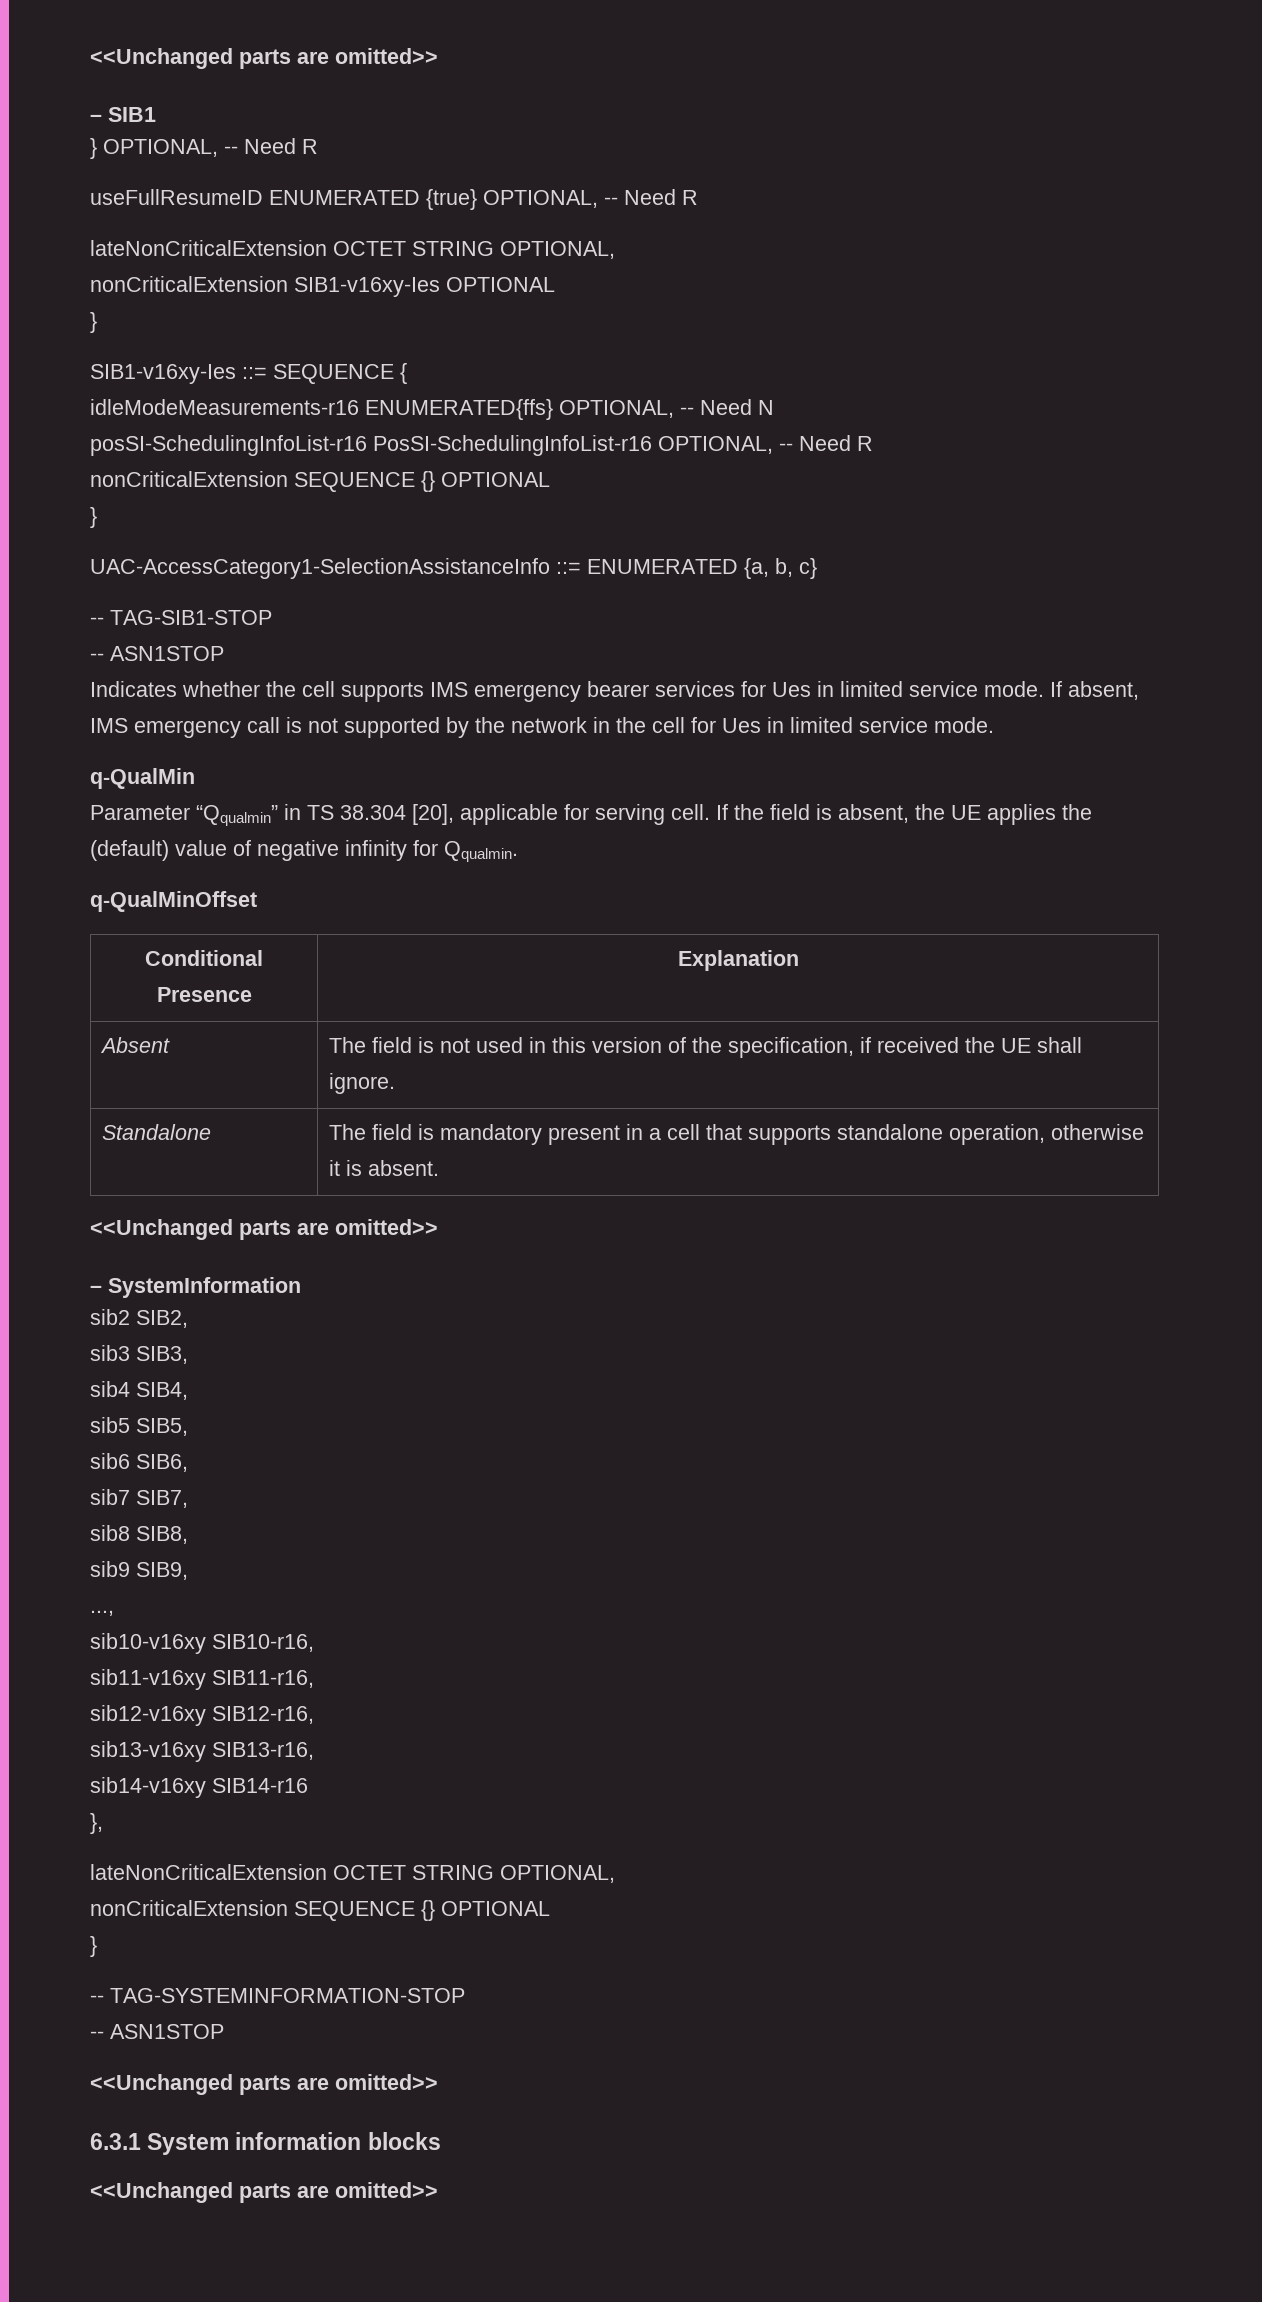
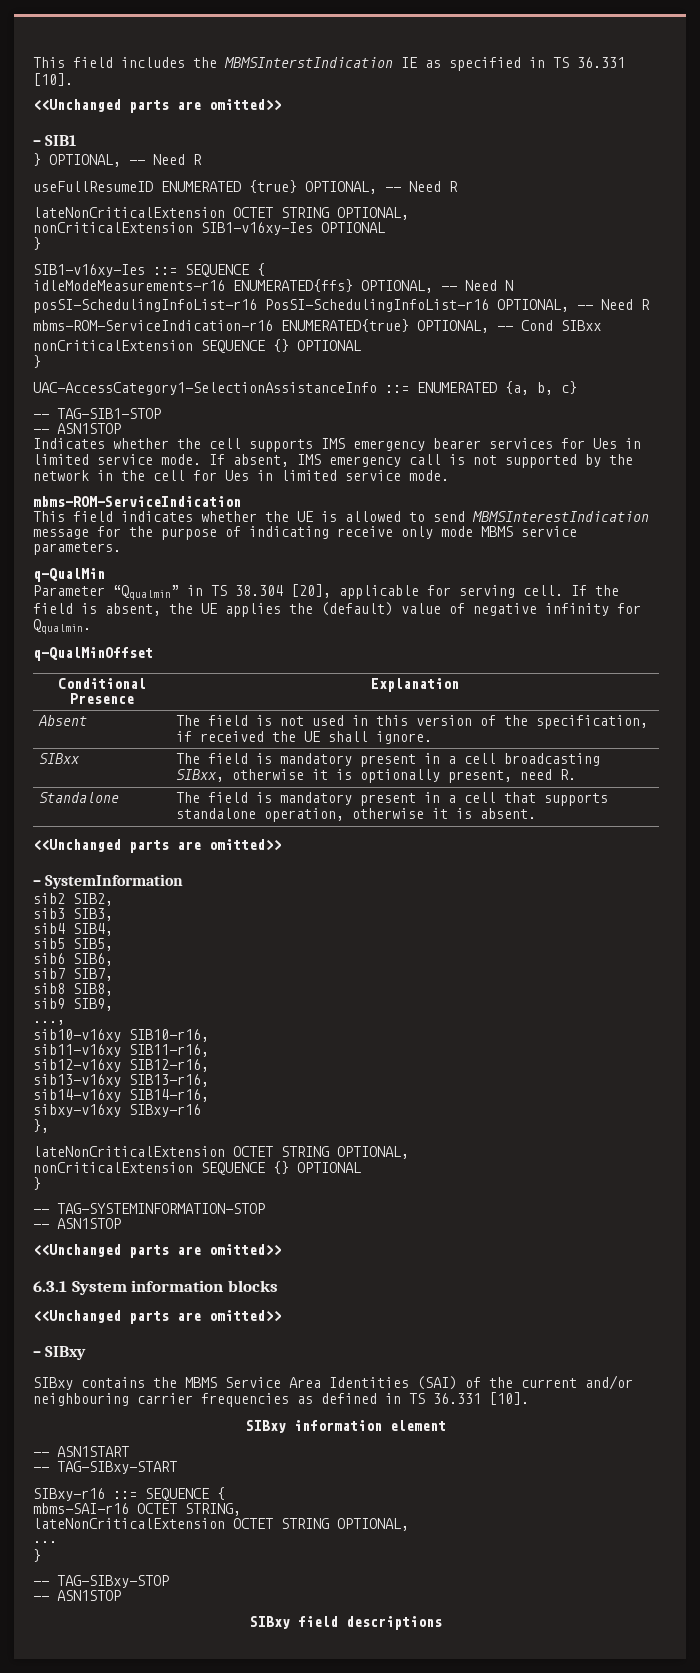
(90, 58) none -> [33,57,625,71] [33,73,73,86] This field includes the MBMSInterstIndication IE as specified in TS 36.331 [10]. //
(873, 443) none -> [33,319,601,333] // mbms-ROM-ServiceIndication-r16 ENUMERATED{true} OPTIONAL, -- Cond SIBxx
(994, 725) none -> [33,496,241,507] [33,511,649,522] [33,526,577,540] [33,542,121,555] // mbms-ROM-ServiceIndication // This field indicates whether the UE is allowed to send MBMSInterestIndication message for the purpose of indicating receive only mode MBMS service parameters.
(395, 1083) none -> [38,753,80,764] [175,753,600,767] [175,769,576,783] // SIBxx | The field is mandatory present in a cell broadcasting SIBxx, otherwise it is optionally present, need R.
[212,1778,308,1793] SIB14-r16 -> [129,1089,209,1102] [33,1104,201,1117] SIB14-r16, // sibxy-v16xy SIBxy-r16
(438, 2190) none -> [33,1346,87,1360] [33,1375,633,1390] [33,1392,529,1407] [246,1420,446,1433] [33,1446,129,1457] [33,1461,177,1474] [33,1487,225,1501] [33,1503,241,1516] [33,1518,409,1531] [33,1541,57,1543] [33,1549,41,1562] [33,1575,169,1588] [33,1590,121,1601] [250,1616,442,1630] // – SIBxy // SIBxy contains the MBMS Service Area Identities (SAI) of the current and/or neighbouring carrier frequencies as defined in TS 36.331 [10]. // SIBxy information element // -- ASN1START // -- TAG-SIBxy-START // SIBxy-r16 ::= SEQUENCE { // mbms-SAI-r16 OCTET STRING, // lateNonCriticalExtension OCTET STRING OPTIONAL, // ... // } // -- TAG-SIBxy-STOP // -- ASN1STOP // SIBxy field descriptions

